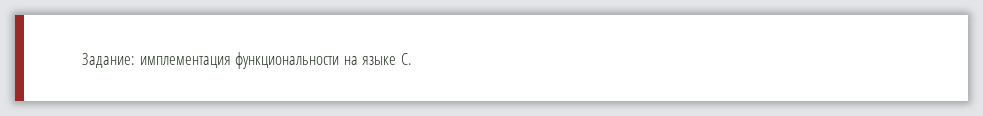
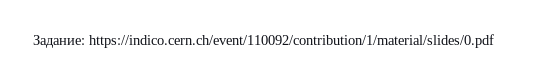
[139,52,412,69] имплементация функциональности на языке C. -> [89,34,494,48] https://indico.cern.ch/event/110092/contribution/1/material/slides/0.pdf

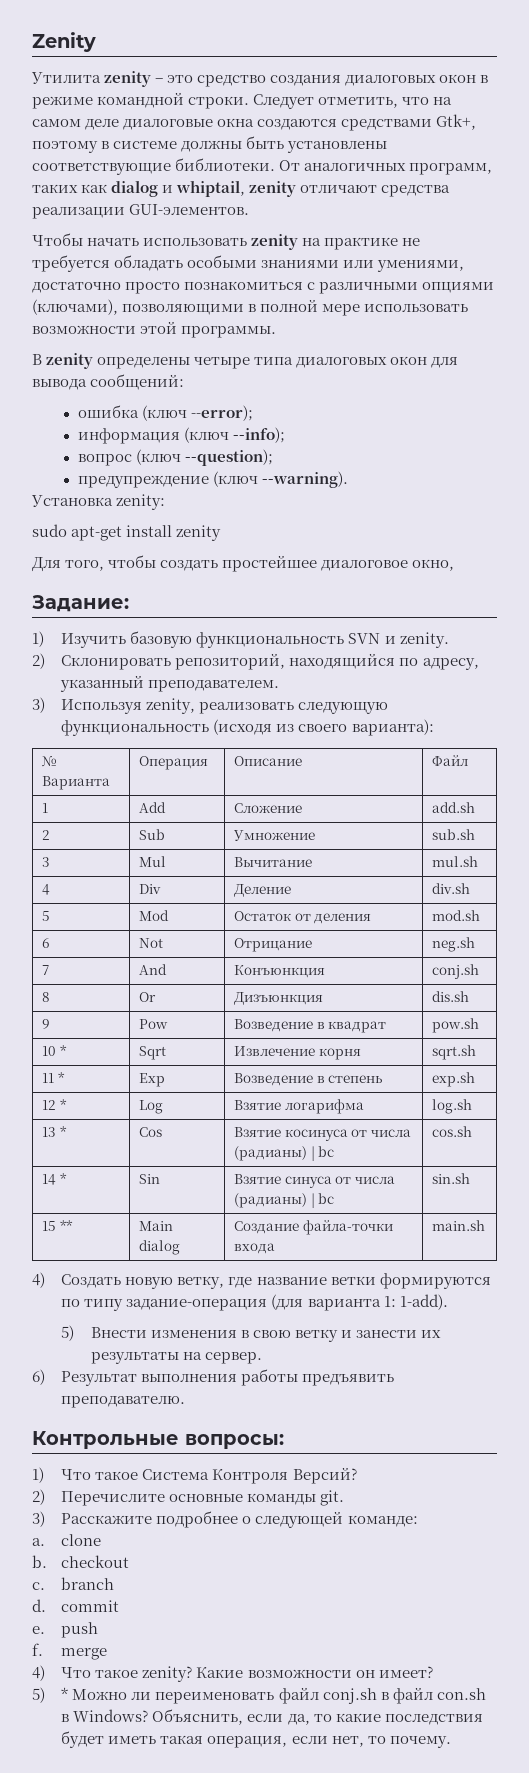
[33,34,494,48] Задание: https://indico.cern.ch/event/110092/contribution/1/material/slides/0.pdf -> [32,32,96,52] [31,71,489,87] [32,92,453,109] [32,114,477,131] [32,136,388,153] [32,158,493,175] [32,180,451,197] [32,204,250,219] [32,233,421,250] [32,255,465,272] [32,281,495,294] [32,299,469,316] [32,321,277,338] [32,353,459,369] [32,374,185,390] [77,405,253,421] [77,427,285,444] [77,449,273,466] [77,471,348,488] [31,494,166,510] [32,524,222,541] [32,555,455,572] [32,595,129,612] [32,631,449,648] [32,653,479,670] [60,675,280,692] [32,697,389,714] [61,719,434,736] [41,756,57,767] [41,776,110,790] [138,756,208,770] [233,756,302,766] [431,755,468,766] [41,803,48,813] [138,802,166,813] [233,803,302,813] [431,802,475,813] [41,830,50,840] [138,829,165,840] [232,830,315,841] [431,829,475,840] [41,857,50,867] [138,856,166,867] [233,857,312,867] [431,856,478,867] [41,884,50,895] [138,884,161,894] [233,884,291,897] [431,883,470,894] [41,911,50,921] [138,910,169,921] [233,911,372,924] [431,910,480,921] [41,938,50,948] [138,938,163,948] [233,938,312,952] [431,937,475,952] [41,965,49,975] [138,964,167,975] [233,965,325,978] [431,964,479,979] [41,992,50,1002] [138,992,156,1002] [233,992,323,1005] [431,991,469,1002] [41,1019,50,1029] [138,1019,168,1029] [233,1019,387,1033] [431,1018,479,1033] [41,1045,67,1056] [138,1046,166,1060] [233,1046,361,1060] [431,1045,476,1060] [41,1072,65,1083] [138,1073,165,1087] [233,1073,383,1086] [431,1072,475,1087] [41,1099,67,1110] [138,1100,163,1114] [233,1099,364,1114] [431,1099,472,1114] [41,1126,67,1137] [138,1127,162,1137] [233,1127,411,1141] [233,1146,335,1161] [431,1126,472,1137] [41,1173,67,1185] [138,1174,160,1184] [233,1174,395,1188] [233,1193,335,1208] [431,1173,470,1184] [41,1220,73,1231] [138,1221,173,1231] [138,1240,180,1255] [233,1220,393,1235] [233,1243,275,1254] [431,1220,485,1231] [32,1272,491,1289] [61,1294,448,1311] [61,1325,442,1342] [90,1352,262,1364] [32,1369,395,1386] [61,1396,186,1408] [32,1431,284,1449] [32,1467,357,1484] [32,1489,345,1506] [32,1511,418,1528] [32,1534,102,1546] [32,1555,130,1568] [32,1577,115,1590] [32,1599,120,1612] [32,1622,99,1638] [32,1643,108,1660] [32,1665,433,1682] [32,1687,486,1704] [61,1709,483,1725] [61,1731,451,1748] Zenity // Утилита zenity – это средство создания диалоговых окон в режиме командной строки. Следует отметить, что на самом деле диалоговые окна создаются средствами Gtk+, поэтому в системе должны быть установлены соответствующие библиотеки. От аналогичных программ, таких как dialog и whiptail, zenity отличают средства реализации GUI-элементов. // Чтобы начать использовать zenity на практике не требуется обладать особыми знаниями или умениями, достаточно просто познакомиться с различными опциями (ключами), позволяющими в полной мере использовать возможности этой программы. // В zenity определены четыре типа диалоговых окон для вывода сообщений: // ошибка (ключ --error); // информация (ключ --info); // вопрос (ключ --question); // предупреждение (ключ --warning). // Установка zenity: // sudo apt-get install zenity // Для того, чтобы создать простейшее диалоговое окно, // Задание: // 1) Изучить базовую функциональность SVN и zenity. // 2) Склонировать репозиторий, находящийся по адресу, указанный преподавателем. // 3) Используя zenity, реализовать следующую функциональность (исходя из своего варианта): // № Варианта | Операция | Описание | Файл // 1 | Add | Сложение | add.sh // 2 | Sub | Умножение | sub.sh // 3 | Mul | Вычитание | mul.sh // 4 | Div | Деление | div.sh // 5 | Mod | Остаток от деления | mod.sh // 6 | Not | Отрицание | neg.sh // 7 | And | Конъюнкция | conj.sh // 8 | Or | Дизъюнкция | dis.sh // 9 | Pow | Возведение в квадрат | pow.sh // 10 * | Sqrt | Извлечение корня | sqrt.sh // 11 * | Exp | Возведение в степень | exp.sh // 12 * | Log | Взятие логарифма | log.sh // 13 * | Cos | Взятие косинуса от числа (радианы) | bc | cos.sh // 14 * | Sin | Взятие синуса от числа (радианы) | bc | sin.sh // 15 ** | Main dialog | Создание файла-точки входа | main.sh // 4) Создать новую ветку, где название ветки формируются по типу задание-операция (для варианта 1: 1-add). // 5) Внести изменения в свою ветку и занести их результаты на сервер. // 6) Результат выполнения работы предъявить преподавателю. // Контрольные вопросы: // 1) Что такое Система Контроля Версий? // 2) Перечислите основные команды git. // 3) Расскажите подробнее о следующей команде: // a. clone // b. checkout // c. branch // d. commit // e. push // f. merge // 4) Что такое zenity? Какие возможности он имеет? // 5) * Можно ли переименовать файл conj.sh в файл con.sh в Windows? Объяснить, если да, то какие последствия будет иметь такая операция, если нет, то почему.

